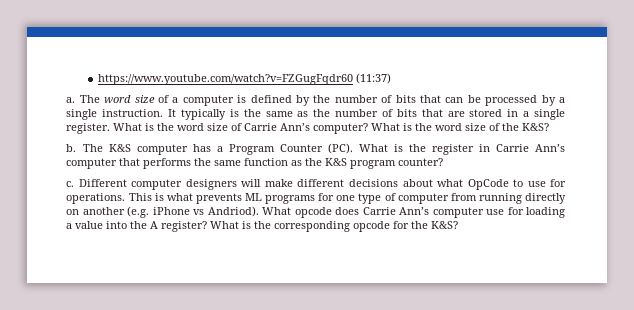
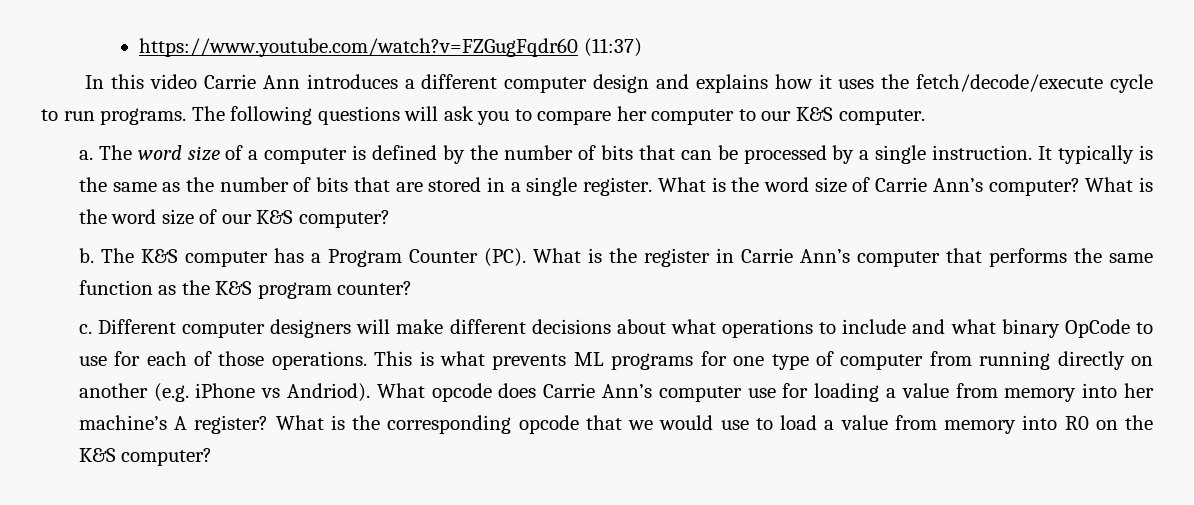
(392, 78) none -> [85,74,1154,93] [41,106,925,125] // In this video Carrie Ann introduces a different computer design and explains how it uses the fetch/decode/execute cycle to run programs. The following questions will ask you to compare her computer to our K&S computer.
[502,123,550,131] the K&S? -> [221,210,390,228] our K&S computer?
(463, 183) none -> [722,319,1060,338] operations to include and what binary
(567, 183) none -> [146,351,265,366] each of those
[106,221,148,229] into the -> [955,383,1154,402] [78,415,167,430] from memory into her machine’s
[393,221,459,229] for the K&S? -> [585,415,1153,434] [78,448,213,466] that we would use to load a value from memory into R0 on the K&S computer?

